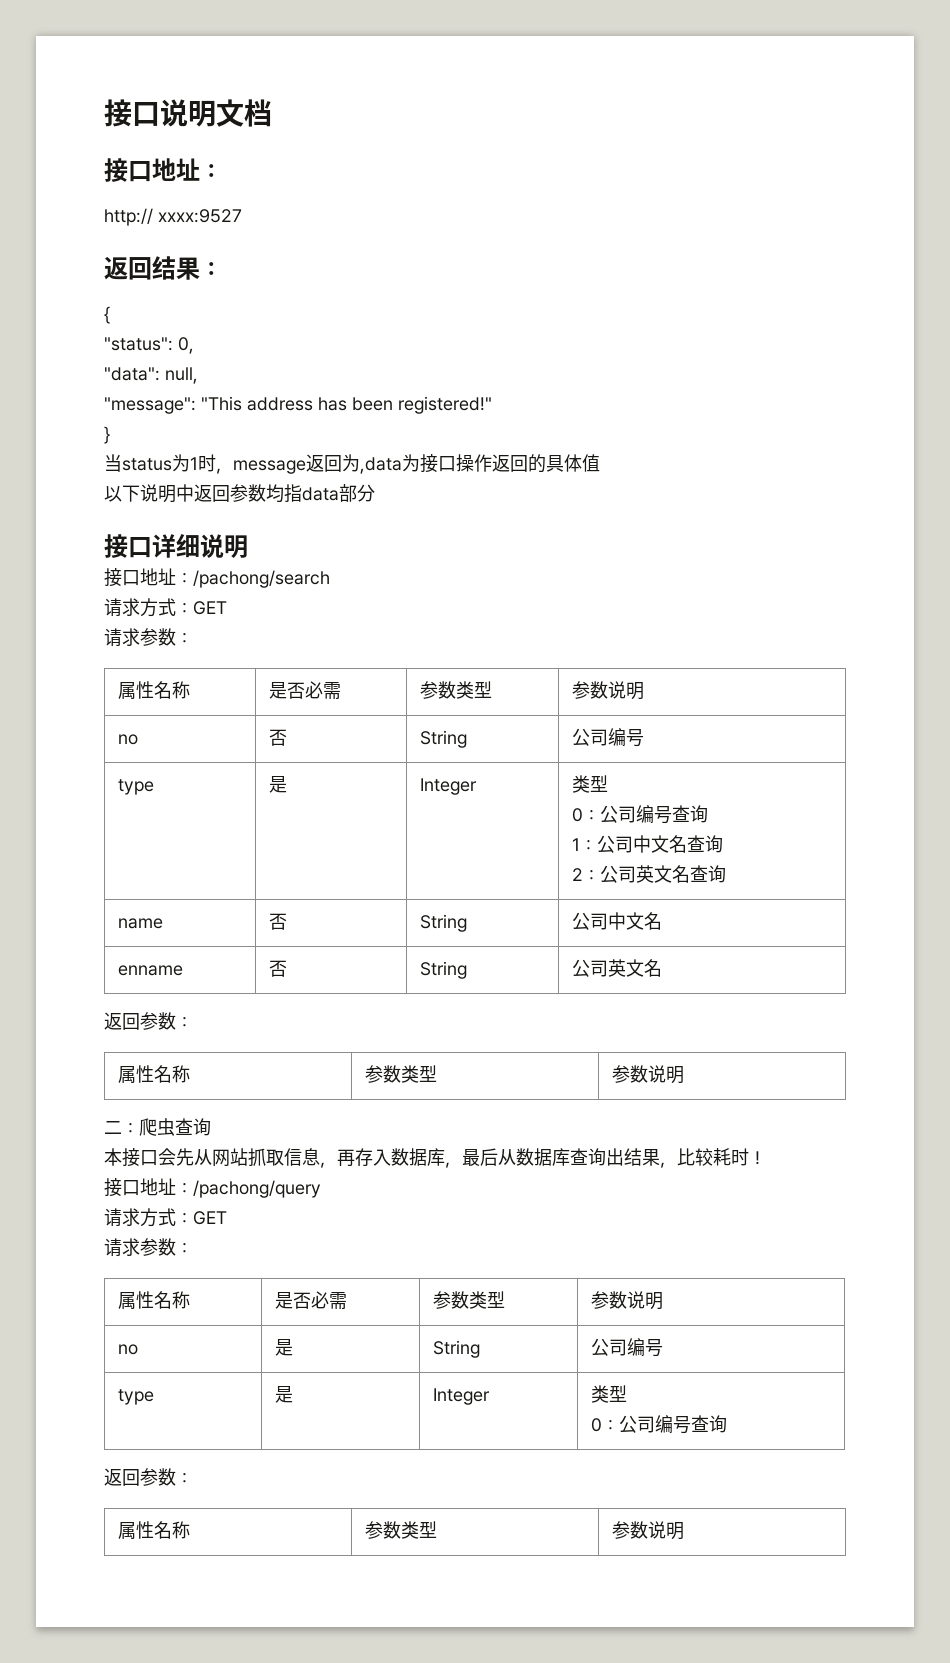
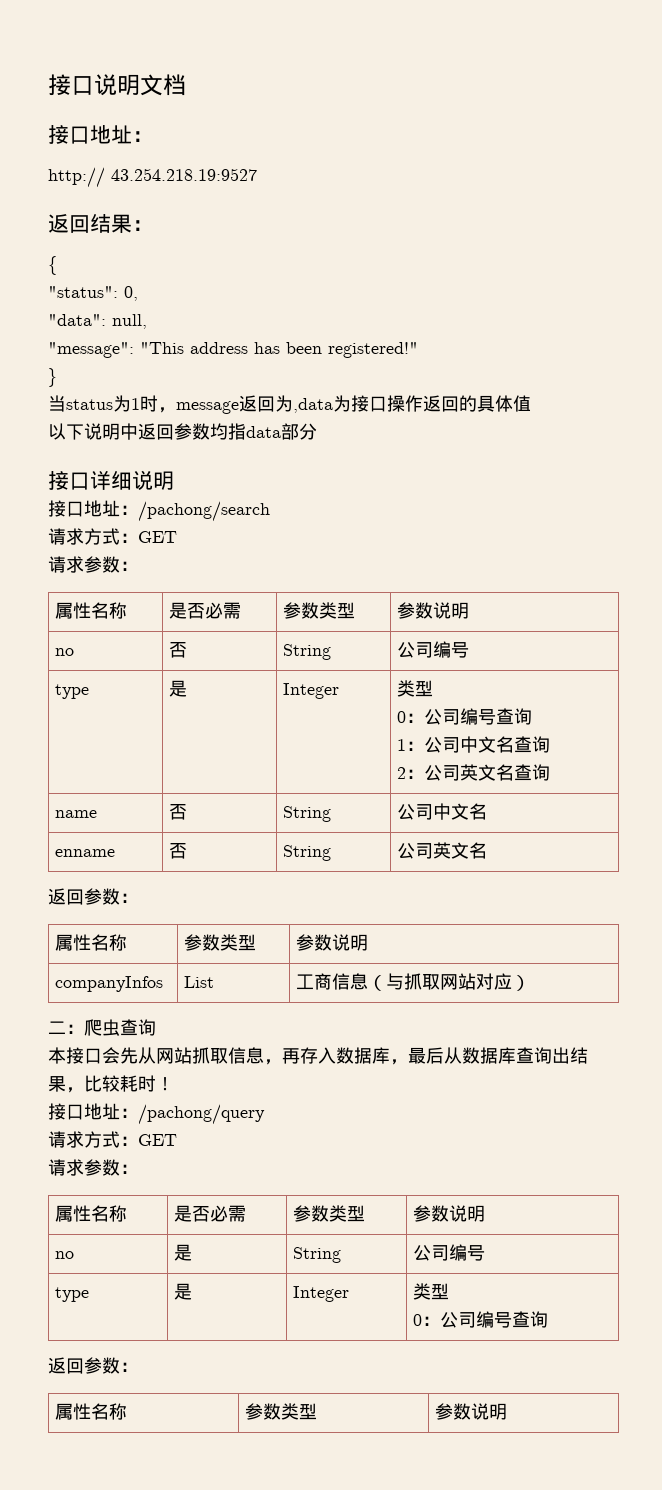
[158,209,242,223] xxxx:9527 -> [111,168,257,181] 43.254.218.19:9527
(685, 1075) none -> [55,976,164,992] [184,976,215,988] [296,973,531,991] // companyInfos | List | 工商信息（与抓取网站对应）

